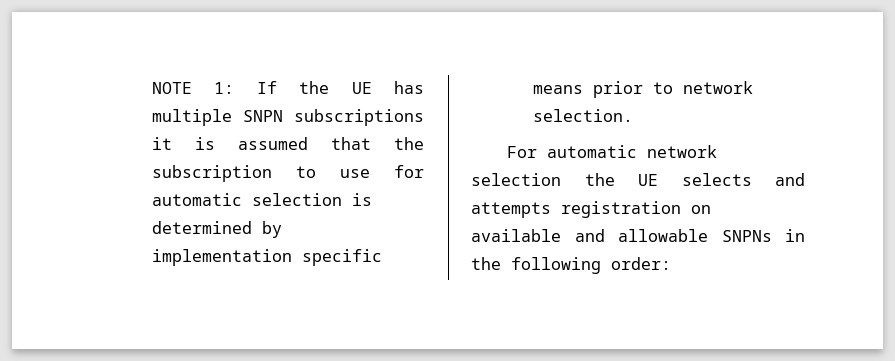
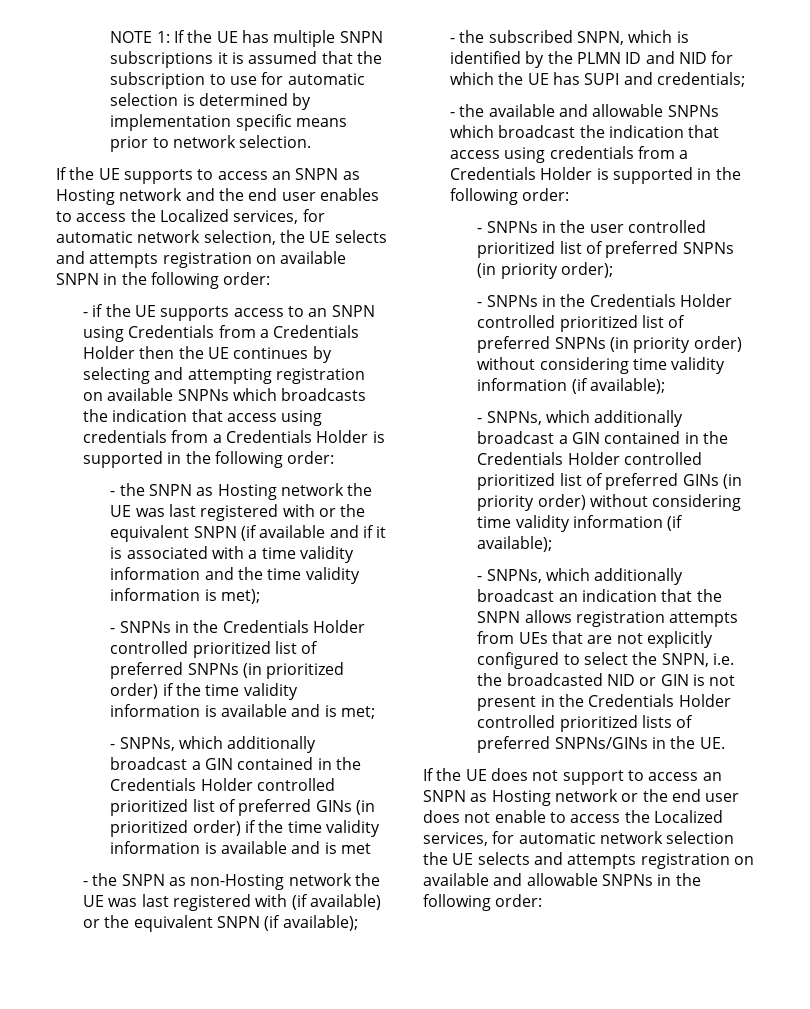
[506,146,537,158] For -> [56,167,360,184] [56,188,379,205] [56,209,325,224] [56,230,387,245] [56,251,347,268] [56,272,271,289] [83,304,375,321] [83,325,360,342] [83,346,332,363] [83,367,366,384] [83,388,367,401] [83,409,323,426] [83,430,385,443] [83,451,335,468] [110,483,373,500] [110,504,366,521] [110,525,387,542] [110,546,354,563] [110,567,360,584] [110,588,260,604] [110,620,365,633] [110,641,319,658] [110,662,345,679] [110,683,298,700] [110,704,375,719] [110,736,317,753] [110,757,361,770] [110,778,335,791] [110,799,375,816] [110,820,380,837] [110,841,371,854] [83,873,381,890] [83,894,382,911] [83,915,358,932] [450,30,689,45] [450,51,734,68] [450,72,746,87] [450,104,719,117] [450,125,720,138] [450,146,689,163] [450,167,741,184] [450,188,570,205] [477,220,706,233] [477,241,734,258] [477,262,613,279] [477,294,732,307] [477,315,686,332] [477,336,742,353] [477,357,726,374] [477,378,665,394] [477,410,684,427] [477,431,728,444] [477,452,702,465] [477,473,742,490] [477,494,742,511] [477,515,684,532] [477,536,553,552] [477,568,684,585] [477,589,722,602] [477,610,739,627] [477,631,713,648] [477,652,734,669] [477,673,736,686] [477,694,731,711] [477,715,694,732] [477,736,725,753] [423,768,722,785] [423,789,740,806] [423,810,723,823] [423,831,515,846] If the UE supports to access an SNPN as Hosting network and the end user enables to access the Localized services, for automatic network selection, the UE selects and attempts registration on available SNPN in the following order: // - if the UE supports access to an SNPN using Credentials from a Credentials Holder then the UE continues by selecting and attempting registration on available SNPNs which broadcasts the indication that access using credentials from a Credentials Holder is supported in the following order: // - the SNPN as Hosting network the UE was last registered with or the equivalent SNPN (if available and if it is associated with a time validity information and the time validity information is met); // - SNPNs in the Credentials Holder controlled prioritized list of preferred SNPNs (in prioritized order) if the time validity information is available and is met; // - SNPNs, which additionally broadcast a GIN contained in the Credentials Holder controlled prioritized list of preferred GINs (in prioritized order) if the time validity information is available and is met // - the SNPN as non-Hosting network the UE was last registered with (if available) or the equivalent SNPN (if available); // - the subscribed SNPN, which is identified by the PLMN ID and NID for which the UE has SUPI and credentials; // - the available and allowable SNPNs which broadcast the indication that access using credentials from a Credentials Holder is supported in the following order: // - SNPNs in the user controlled prioritized list of preferred SNPNs (in priority order); // - SNPNs in the Credentials Holder controlled prioritized list of preferred SNPNs (in priority order) without considering time validity information (if available); // - SNPNs, which additionally broadcast a GIN contained in the Credentials Holder controlled prioritized list of preferred GINs (in priority order) without considering time validity information (if available); // - SNPNs, which additionally broadcast an indication that the SNPN allows registration attempts from UEs that are not explicitly configured to select the SNPN, i.e. the broadcasted NID or GIN is not present in the Credentials Holder controlled prioritized lists of preferred SNPNs/GINs in the UE. // If the UE does not support to access an SNPN as Hosting network or the end user does not enable to access the Localized services, for

